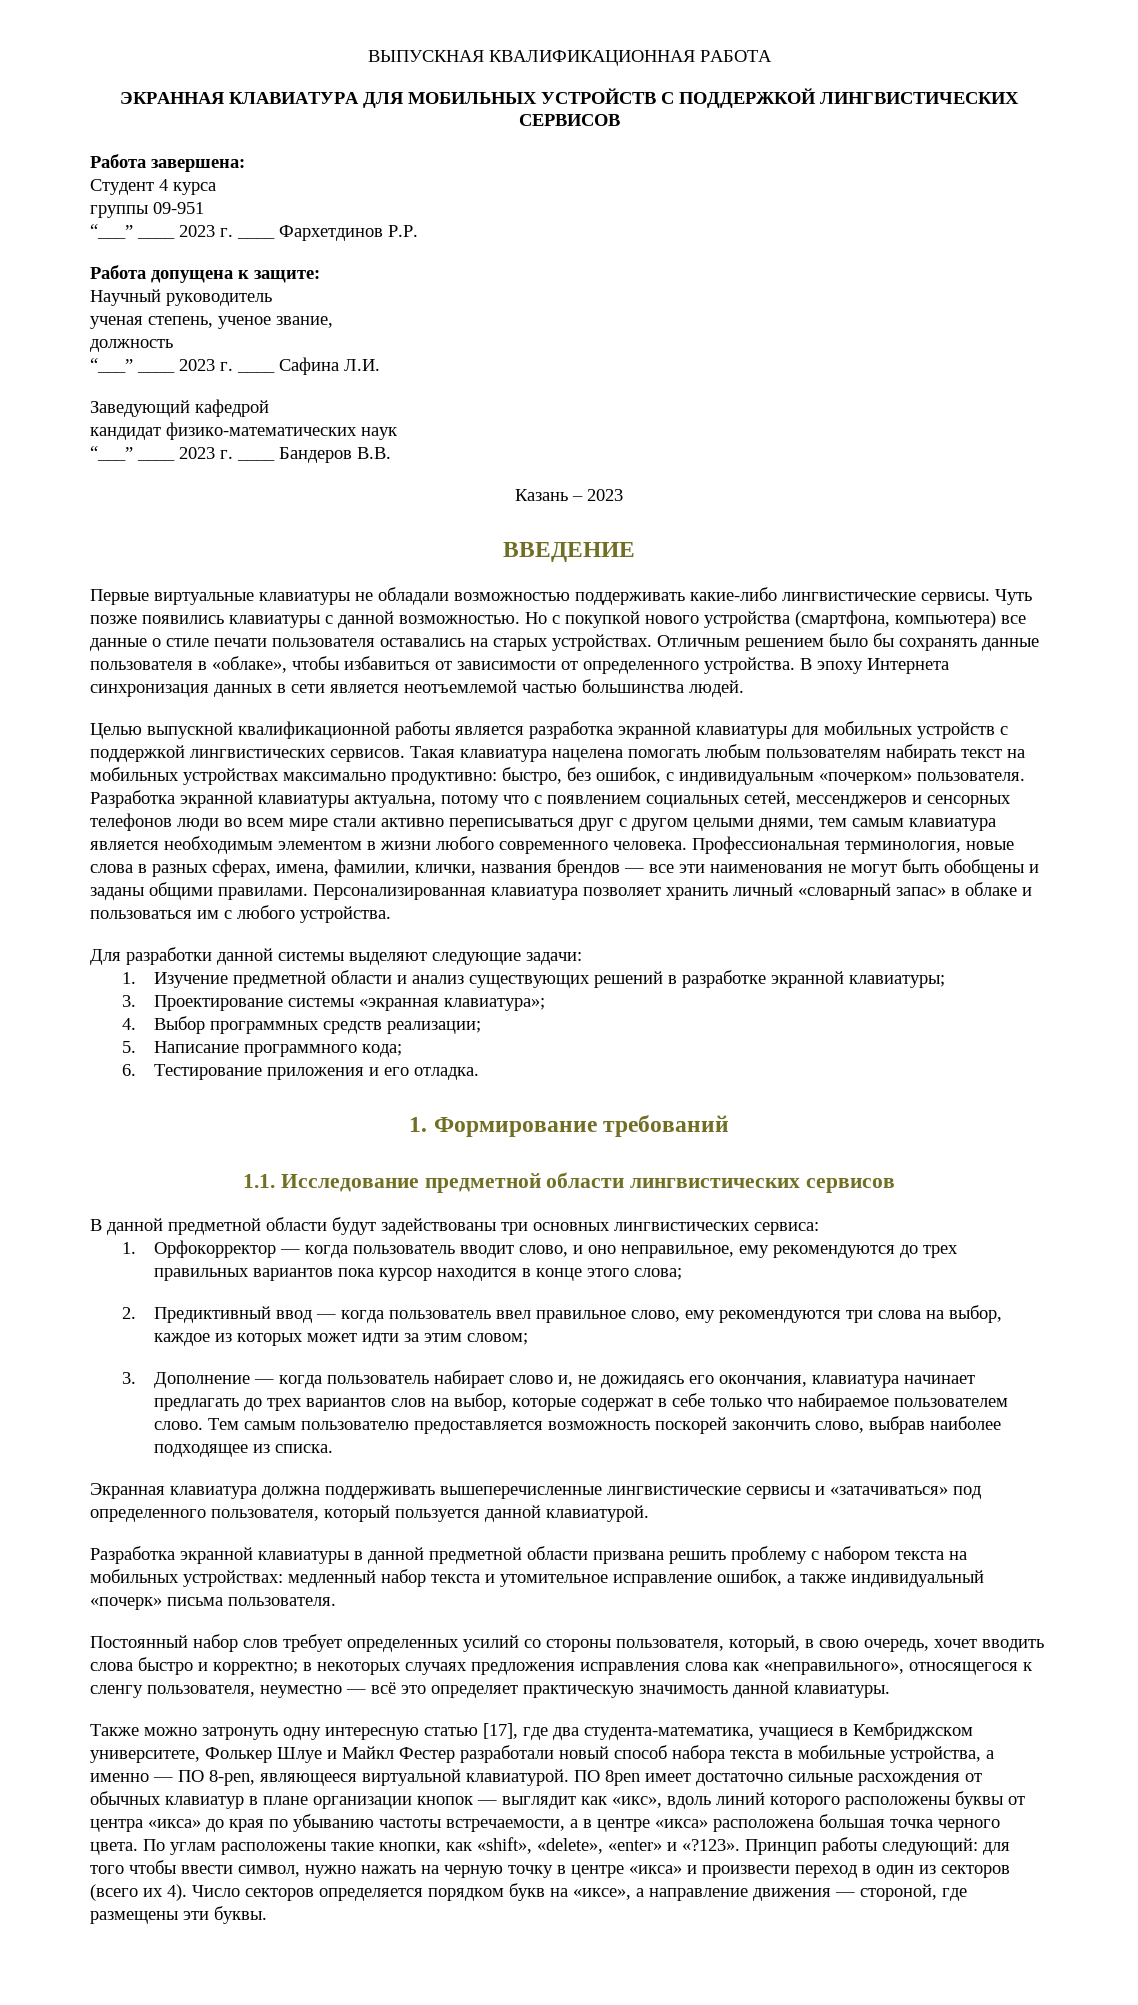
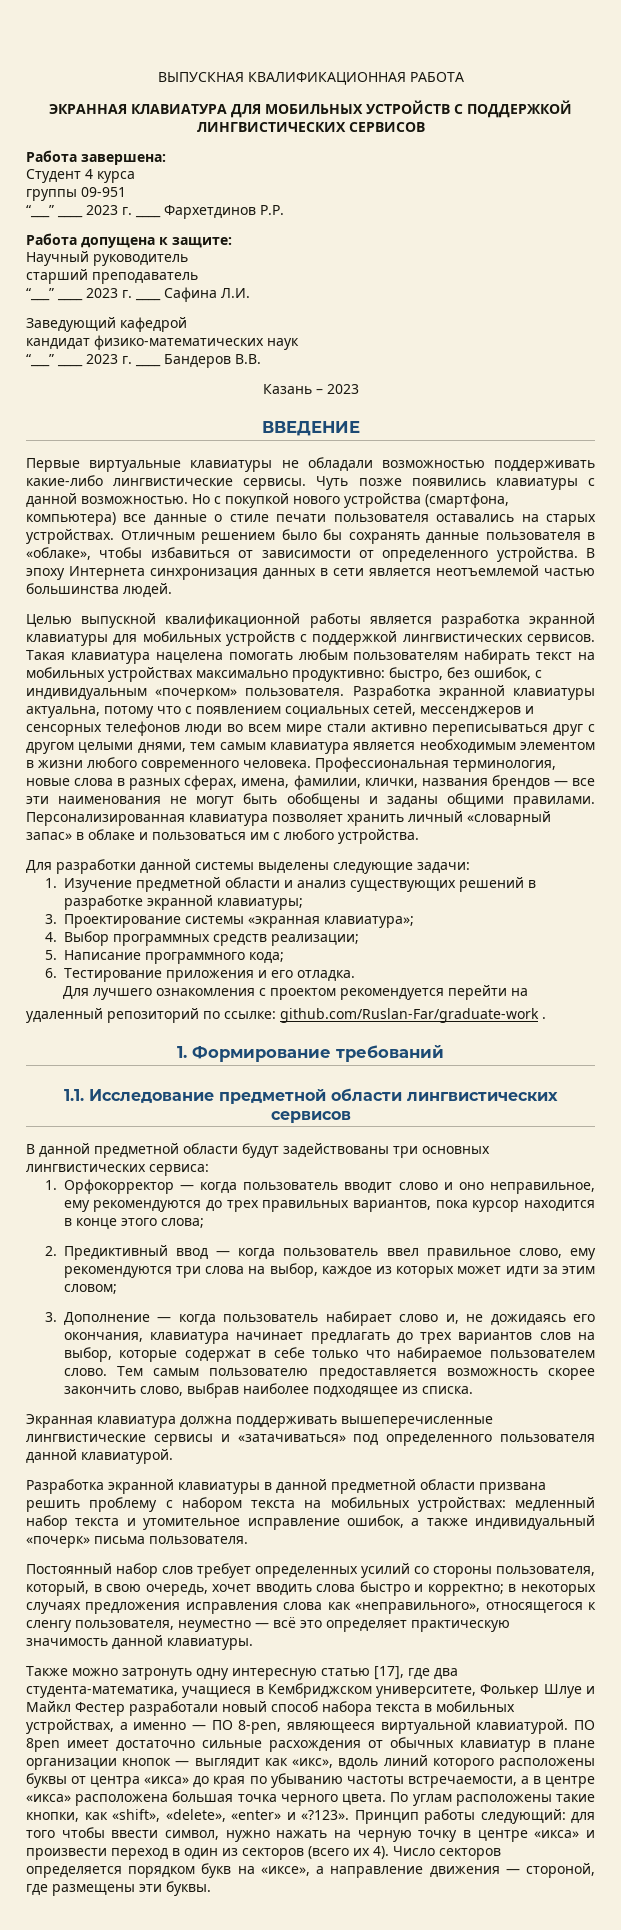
[90,316,333,329] [90,339,173,352] ученая степень, ученое звание, // должность -> [26,269,198,284] старший преподаватель
[349,952,427,965] выделяют -> [258,862,329,873] выделены
(479, 1073) none -> [63,985,529,1000] [26,1008,546,1023] // Для лучшего ознакомления с проектом рекомендуется перейти на // удаленный репозиторий по ссылке: github.com/Ruslan-Far/graduate-work .
[518,1245,568,1257] слово, -> [398,1182,438,1190] слово
[252,1268,333,1281] вариантов -> [352,1200,431,1212] вариантов,
[654,1417,727,1434] поскорей -> [548,1368,595,1380] скорее
[211,1505,480,1522] пользователя, который пользуется -> [499,1434,595,1442] пользователя
[798,1745,981,1763] мобильные устройства, -> [436,1701,515,1712] [26,1719,114,1734] мобильных устройствах,

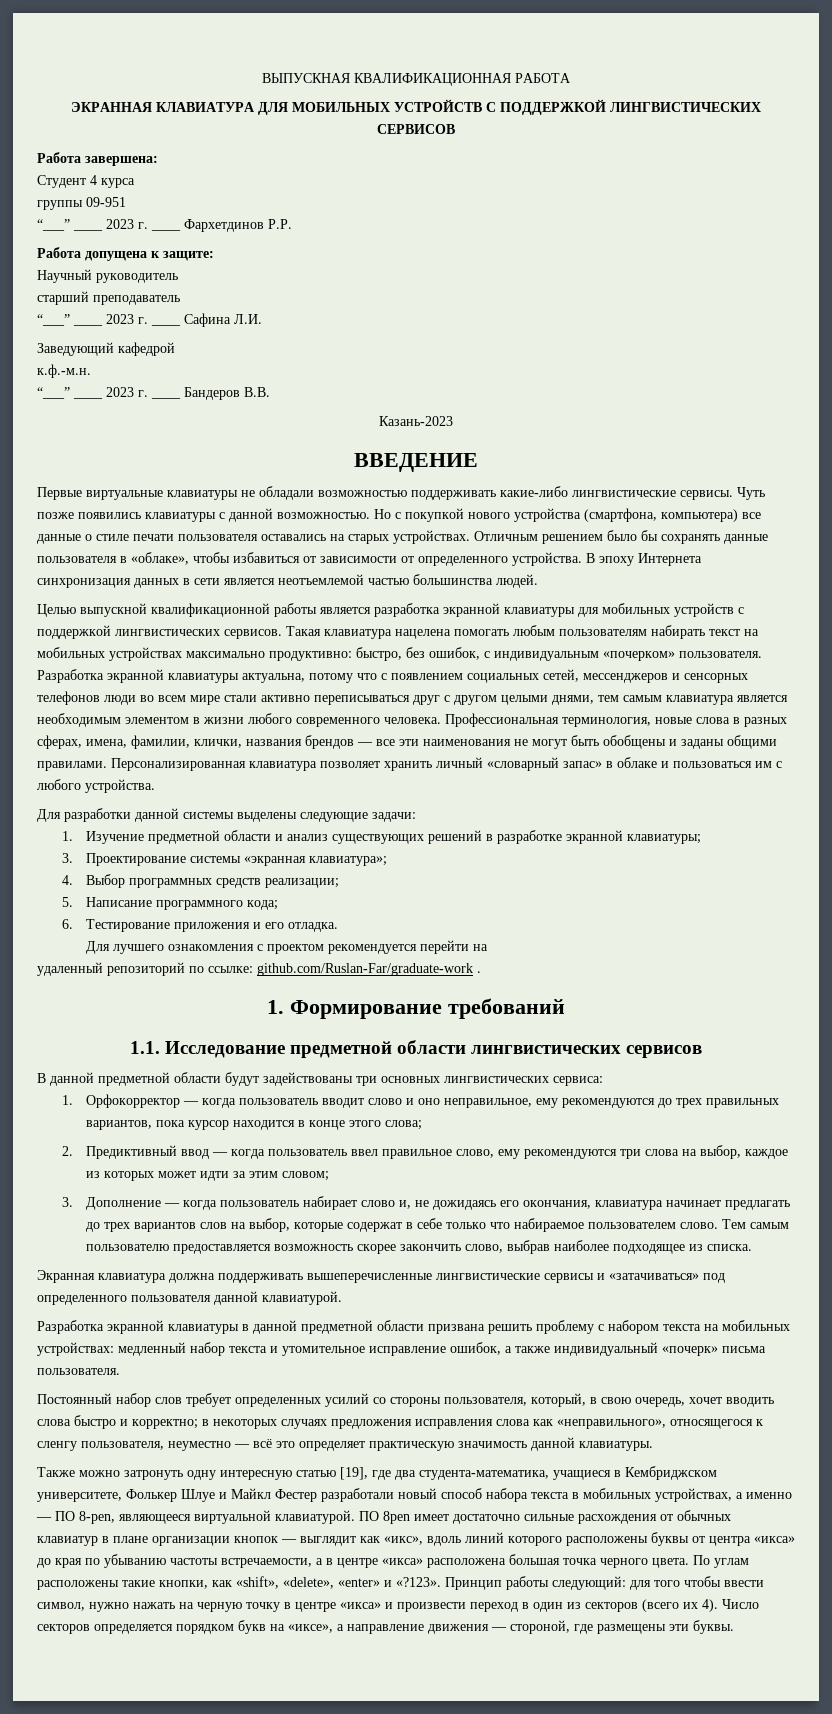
[26,335,299,350] кандидат физико-математических наук -> [37,364,91,378] к.ф.-м.н.
[262,384,359,394] Казань – 2023 -> [379,416,453,426] Казань-2023
[374,1666,404,1680] [17], -> [340,1467,368,1480] [19],

